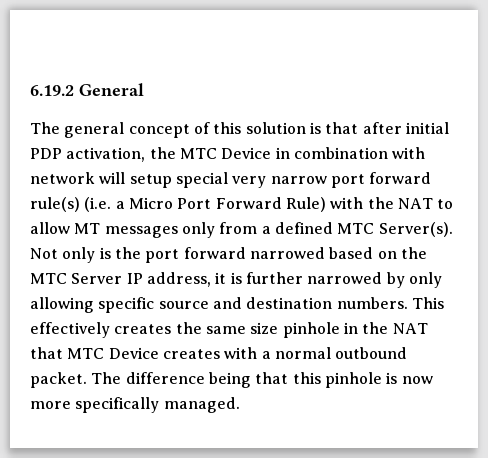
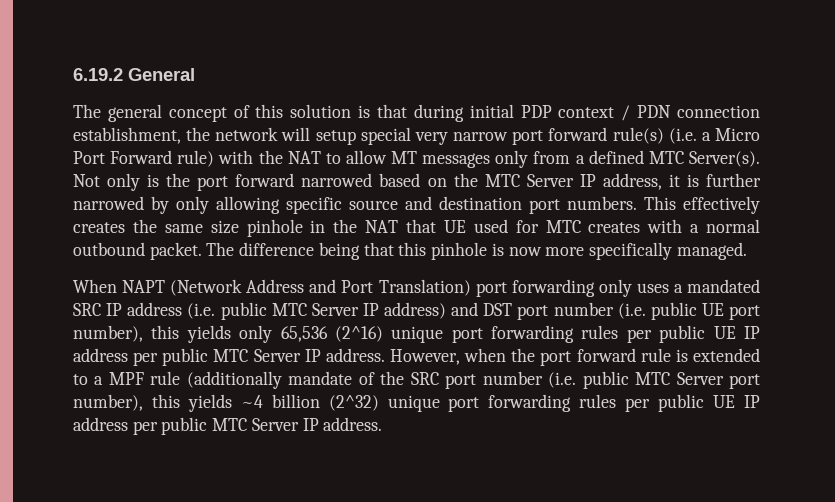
[362,122,402,134] after -> [413,104,464,122] during
[66,147,426,162] activation, the MTC Device in combination with -> [558,105,760,121] [73,127,211,144] context / PDN connection establishment, the
[285,197,326,212] Rule) -> [177,150,215,167] rule)
(333, 303) none -> [529,199,560,214] port
[67,347,159,359] MTC Device -> [443,219,581,233] UE used for MTC
(240, 405) none -> [73,279,761,297] [73,302,760,320] [73,325,760,343] [73,348,760,366] [73,371,760,389] [73,394,760,412] [73,417,383,435] // When NAPT (Network Address and Port Translation) port forwarding only uses a mandated SRC IP address (i.e. public MTC Server IP address) and DST port number (i.e. public UE port number), this yields only 65,536 (2^16) unique port forwarding rules per public UE IP address per public MTC Server IP address. However, when the port forward rule is extended to a MPF rule (additionally mandate of the SRC port number (i.e. public MTC Server port number), this yields ~4 billion (2^32) unique port forwarding rules per public UE IP address per public MTC Server IP address.

